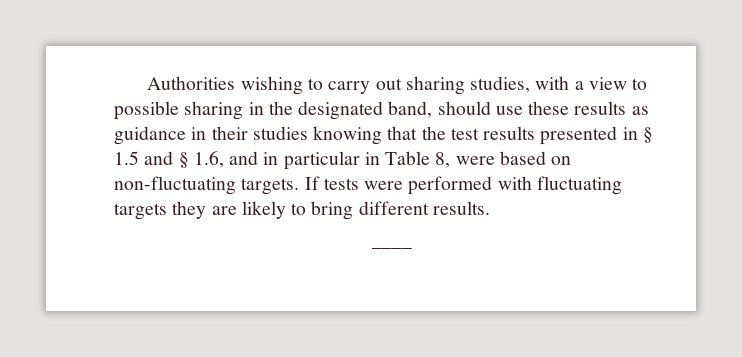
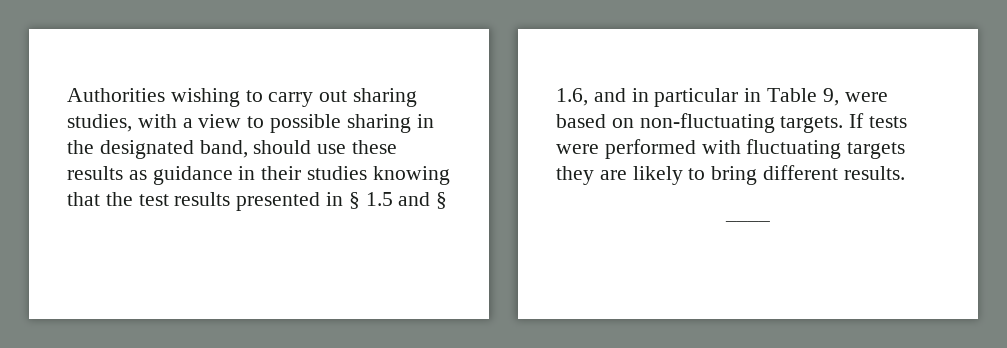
[435,152,451,168] 8, -> [822,88,839,106] 9,

